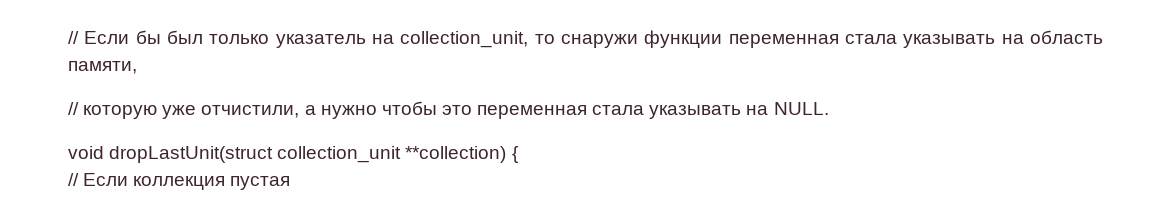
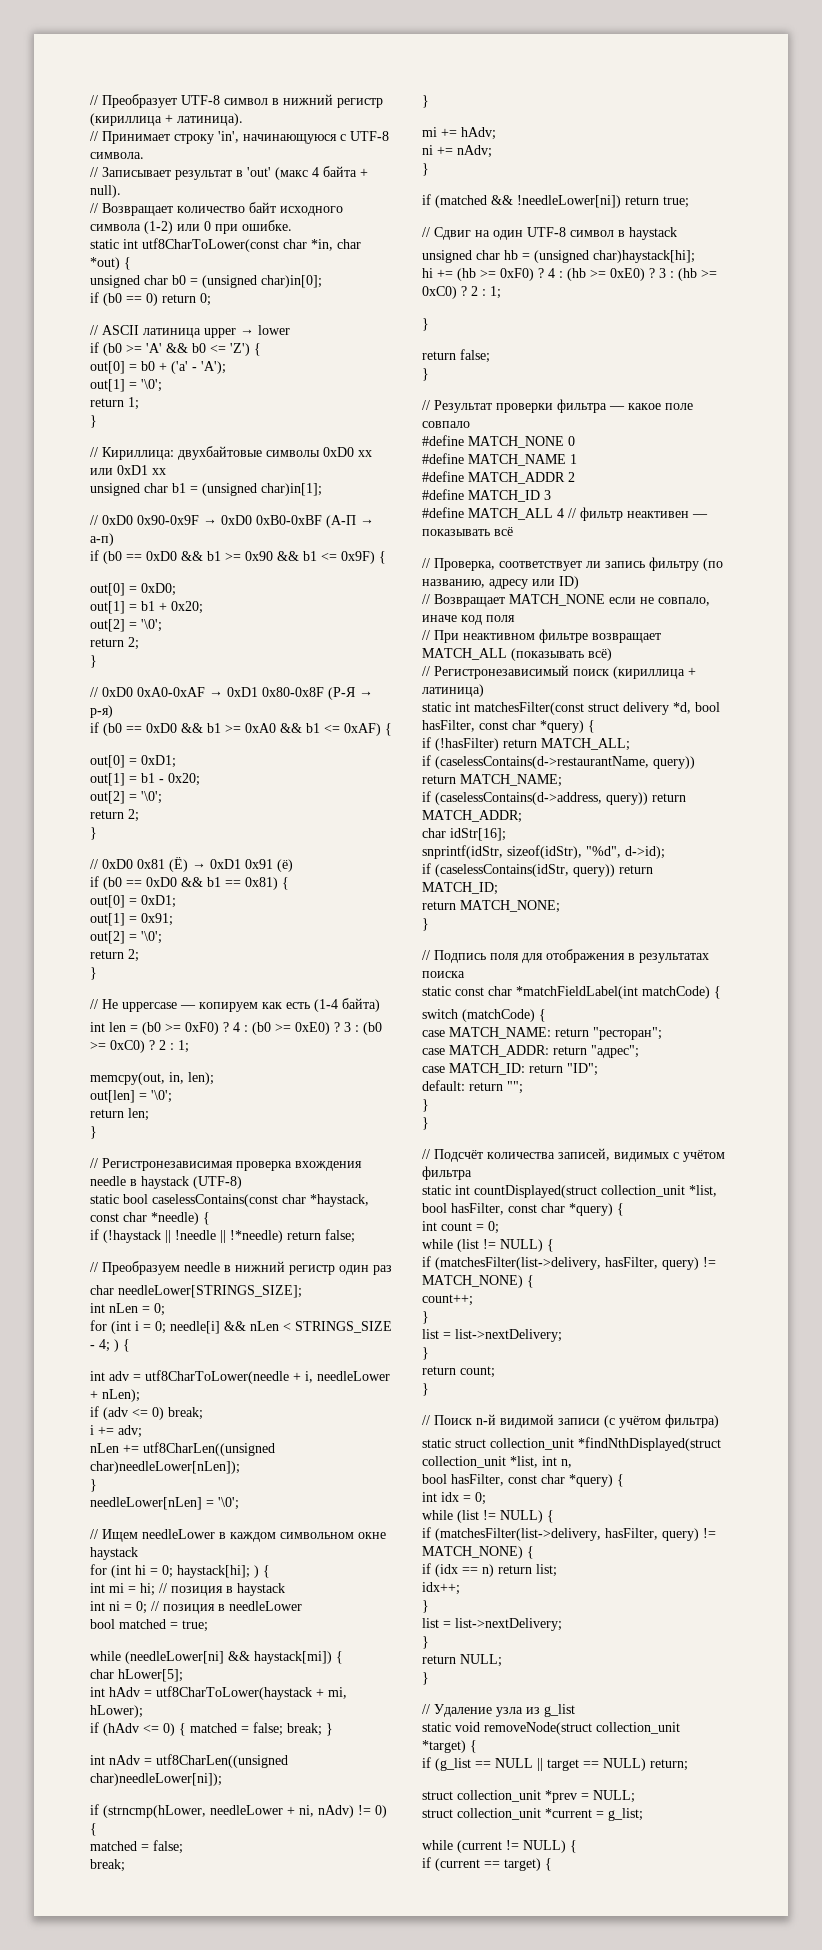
[68,30,1104,48] [68,61,137,74] [68,101,829,119] [68,146,519,163] [68,173,291,190] // Если бы был только указатель на collection_unit, то снаружи функции переменная стала указывать на область памяти, // // которую уже отчистили, а нужно чтобы это переменная стала указывать на NULL. // void dropLastUnit(struct collection_unit **collection) { // // Если коллекция пустая -> [90,94,383,108] [90,113,243,126] [90,131,389,144] [90,152,144,159] [90,166,368,180] [90,185,121,198] [90,202,343,216] [90,220,292,234] [90,238,361,252] [90,257,131,270] [90,275,322,288] [90,292,211,306] [90,325,290,338] [90,342,261,356] [90,361,226,374] [90,379,162,392] [90,397,139,410] [90,415,97,428] [90,446,372,460] [90,465,166,475] [90,483,322,496] [90,515,374,528] [90,533,114,546] [90,550,386,564] [90,583,176,596] [90,601,203,614] [90,619,162,632] [90,637,139,650] [90,655,97,668] [90,687,373,700] [90,705,113,718] [90,722,392,736] [90,755,176,768] [90,773,200,786] [90,791,162,804] [90,809,139,822] [90,827,97,840] [90,857,293,872] [90,876,289,890] [90,895,176,908] [90,913,173,926] [90,931,162,944] [90,949,139,962] [90,967,97,980] [90,998,380,1012] [90,1022,382,1035] [90,1040,189,1053] [90,1072,214,1085] [90,1090,172,1103] [90,1108,149,1121] [90,1126,97,1139] [90,1158,362,1171] [90,1176,242,1189] [90,1194,369,1207] [90,1212,210,1225] [90,1229,355,1243] [90,1261,392,1275] [90,1285,302,1298] [90,1303,165,1316] [90,1320,392,1334] [90,1339,130,1352] [90,1370,390,1384] [90,1389,140,1402] [90,1406,203,1420] [90,1425,142,1438] [90,1442,275,1456] [90,1461,240,1474] [90,1479,97,1492] [90,1497,239,1510] [90,1529,386,1542] [90,1547,138,1560] [90,1564,270,1578] [90,1583,285,1596] [90,1601,302,1614] [90,1619,208,1632] [90,1651,343,1664] [90,1669,183,1682] [90,1686,347,1700] [90,1705,143,1718] [90,1722,333,1736] [90,1754,288,1768] [90,1773,222,1786] [90,1804,387,1818] [90,1823,97,1836] [90,1840,183,1854] [90,1859,125,1872] [422,95,429,108] [422,127,496,140] [422,145,492,158] [422,163,429,176] [422,194,689,208] [422,227,677,240] [422,250,695,263] [422,268,717,281] [422,286,501,299] [422,318,429,331] [422,349,490,363] [422,368,429,381] [422,399,693,413] [422,421,470,428] [422,435,575,448] [422,453,577,466] [422,471,575,484] [422,489,551,502] [422,507,708,521] [422,527,513,536] [422,557,723,571] [422,576,579,589] [422,594,710,607] [422,615,515,625] [422,629,661,643] [422,648,612,661] [422,665,696,679] [422,684,484,697] [422,702,720,715] [422,720,595,733] [422,737,630,751] [422,755,695,769] [422,774,562,787] [422,791,686,805] [422,810,522,823] [422,828,506,841] [422,845,665,859] [422,863,653,877] [422,882,498,895] [422,900,560,913] [422,918,429,931] [422,949,709,963] [422,971,465,978] [422,986,721,999] [422,1009,546,1022] [422,1027,662,1040] [422,1045,639,1058] [422,1063,598,1076] [422,1080,523,1094] [422,1099,429,1112] [422,1117,429,1130] [422,1148,725,1162] [422,1166,472,1180] [422,1185,717,1198] [422,1203,624,1216] [422,1221,499,1234] [422,1239,554,1252] [422,1256,716,1270] [422,1275,534,1288] [422,1294,473,1306] [422,1311,429,1324] [422,1329,562,1342] [422,1347,429,1360] [422,1366,495,1378] [422,1383,429,1396] [422,1414,719,1428] [422,1437,721,1451] [422,1456,572,1468] [422,1474,624,1487] [422,1492,486,1505] [422,1510,554,1523] [422,1527,716,1541] [422,1546,534,1559] [422,1563,557,1577] [422,1582,460,1595] [422,1600,429,1613] [422,1618,562,1631] [422,1636,429,1649] [422,1654,502,1667] [422,1672,429,1685] [422,1704,575,1717] [422,1722,680,1735] [422,1740,477,1753] [422,1757,688,1771] [422,1790,635,1803] [422,1808,643,1821] [422,1840,577,1853] [422,1857,552,1871] // Преобразует UTF-8 символ в нижний регистр (кириллица + латиница). // // Принимает строку 'in', начинающуюся с UTF-8 символа. // // Записывает результат в 'out' (макс 4 байта + null). // // Возвращает количество байт исходного символа (1-2) или 0 при ошибке. // static int utf8CharToLower(const char *in, char *out) { // unsigned char b0 = (unsigned char)in[0]; // if (b0 == 0) return 0; // // ASCII латиница upper → lower // if (b0 >= 'A' && b0 <= 'Z') { // out[0] = b0 + ('a' - 'A'); // out[1] = '\0'; // return 1; // } // // Кириллица: двухбайтовые символы 0xD0 xx или 0xD1 xx // unsigned char b1 = (unsigned char)in[1]; // // 0xD0 0x90-0x9F → 0xD0 0xB0-0xBF (А-П → а-п) // if (b0 == 0xD0 && b1 >= 0x90 && b1 <= 0x9F) { // out[0] = 0xD0; // out[1] = b1 + 0x20; // out[2] = '\0'; // return 2; // } // // 0xD0 0xA0-0xAF → 0xD1 0x80-0x8F (Р-Я → р-я) // if (b0 == 0xD0 && b1 >= 0xA0 && b1 <= 0xAF) { // out[0] = 0xD1; // out[1] = b1 - 0x20; // out[2] = '\0'; // return 2; // } // // 0xD0 0x81 (Ё) → 0xD1 0x91 (ё) // if (b0 == 0xD0 && b1 == 0x81) { // out[0] = 0xD1; // out[1] = 0x91; // out[2] = '\0'; // return 2; // } // // Не uppercase — копируем как есть (1-4 байта) // int len = (b0 >= 0xF0) ? 4 : (b0 >= 0xE0) ? 3 : (b0 >= 0xC0) ? 2 : 1; // memcpy(out, in, len); // out[len] = '\0'; // return len; // } // // Регистронезависимая проверка вхождения needle в haystack (UTF-8) // static bool caselessContains(const char *haystack, const char *needle) { // if (!haystack || !needle || !*needle) return false; // // Преобразуем needle в нижний регистр один раз // char needleLower[STRINGS_SIZE]; // int nLen = 0; // for (int i = 0; needle[i] && nLen < STRINGS_SIZE - 4; ) { // int adv = utf8CharToLower(needle + i, needleLower + nLen); // if (adv <= 0) break; // i += adv; // nLen += utf8CharLen((unsigned char)needleLower[nLen]); // } // needleLower[nLen] = '\0'; // // Ищем needleLower в каждом символьном окне haystack // for (int hi = 0; haystack[hi]; ) { // int mi = hi; // позиция в haystack // int ni = 0; // позиция в needleLower // bool matched = true; // while (needleLower[ni] && haystack[mi]) { // char hLower[5]; // int hAdv = utf8CharToLower(haystack + mi, hLower); // if (hAdv <= 0) { matched = false; break; } // int nAdv = utf8CharLen((unsigned char)needleLower[ni]); // if (strncmp(hLower, needleLower + ni, nAdv) != 0) { // matched = false; // break; // } // mi += hAdv; // ni += nAdv; // } // if (matched && !needleLower[ni]) return true; // // Сдвиг на один UTF-8 символ в haystack // unsigned char hb = (unsigned char)haystack[hi]; // hi += (hb >= 0xF0) ? 4 : (hb >= 0xE0) ? 3 : (hb >= 0xC0) ? 2 : 1; // } // return false; // } // // Результат проверки фильтра — какое поле совпало // #define MATCH_NONE 0 // #define MATCH_NAME 1 // #define MATCH_ADDR 2 // #define MATCH_ID 3 // #define MATCH_ALL 4 // фильтр неактивен — показывать всё // // Проверка, соответствует ли запись фильтру (по названию, адресу или ID) // // Возвращает MATCH_NONE если не совпало, иначе код поля // // При неактивном фильтре возвращает MATCH_ALL (показывать всё) // // Регистронезависимый поиск (кириллица + латиница) // static int matchesFilter(const struct delivery *d, bool hasFilter, const char *query) { // if (!hasFilter) return MATCH_ALL; // if (caselessContains(d->restaurantName, query)) return MATCH_NAME; // if (caselessContains(d->address, query)) return MATCH_ADDR; // char idStr[16]; // snprintf(idStr, sizeof(idStr), "%d", d->id); // if (caselessContains(idStr, query)) return MATCH_ID; // return MATCH_NONE; // } // // Подпись поля для отображения в результатах поиска // static const char *matchFieldLabel(int matchCode) { // switch (matchCode) { // case MATCH_NAME: return "ресторан"; // case MATCH_ADDR: return "адрес"; // case MATCH_ID: return "ID"; // default: return ""; // } // } // // Подсчёт количества записей, видимых с учётом фильтра // static int countDisplayed(struct collection_unit *list, bool hasFilter, const char *query) { // int count = 0; // while (list != NULL) { // if (matchesFilter(list->delivery, hasFilter, query) != MATCH_NONE) { // count++; // } // list = list->nextDelivery; // } // return count; // } // // Поиск n-й видимой записи (с учётом фильтра) // static struct collection_unit *findNthDisplayed(struct collection_unit *list, int n, // bool hasFilter, const char *query) { // int idx = 0; // while (list != NULL) { // if (matchesFilter(list->delivery, hasFilter, query) != MATCH_NONE) { // if (idx == n) return list; // idx++; // } // list = list->nextDelivery; // } // return NULL; // } // // Удаление узла из g_list // static void removeNode(struct collection_unit *target) { // if (g_list == NULL || target == NULL) return; // struct collection_unit *prev = NULL; // struct collection_unit *current = g_list; // while (current != NULL) { // if (current == target) {

